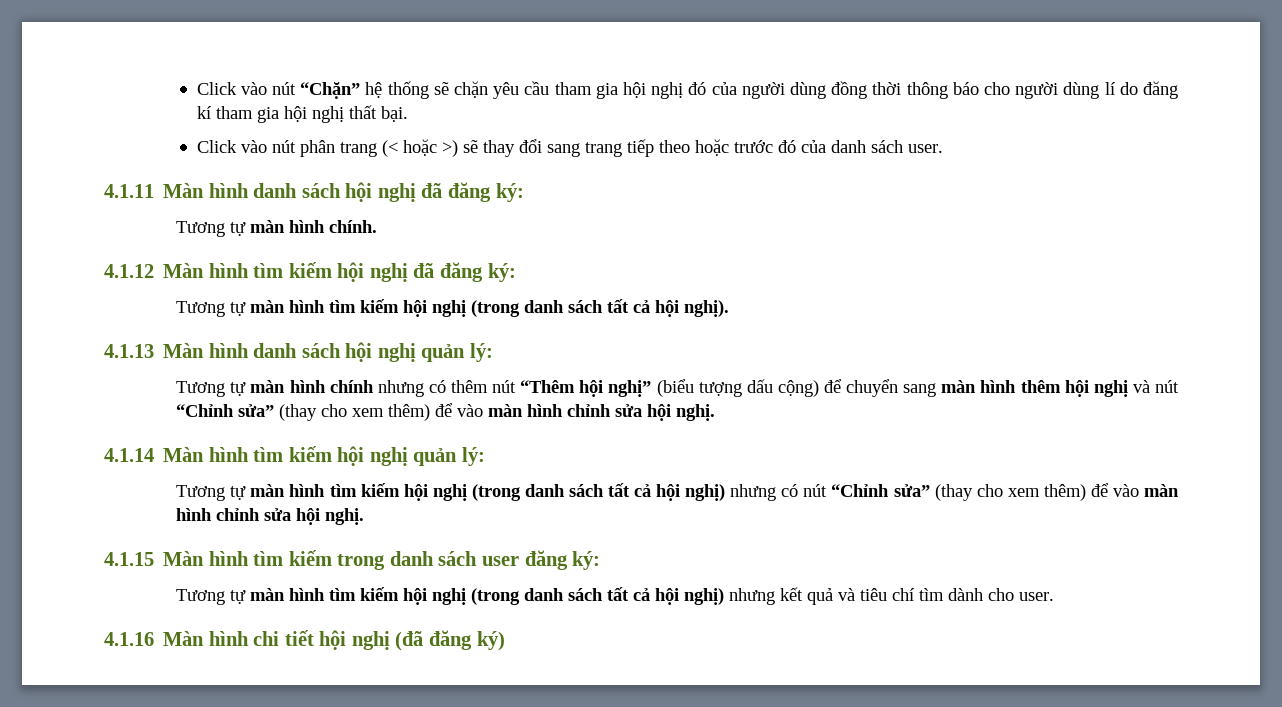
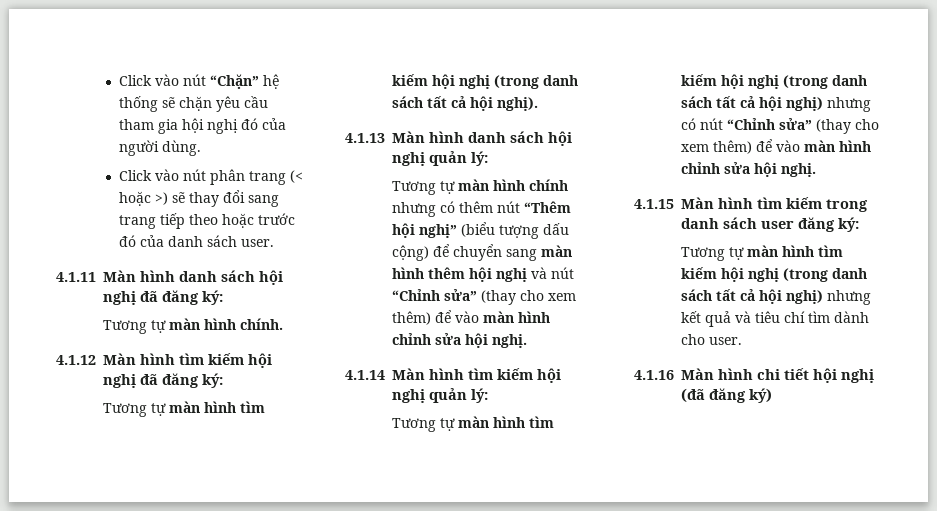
[789,81,1178,99] [196,105,408,123] dùng đồng thời thông báo cho người dùng lí do đăng kí tham gia hội nghị thất bại. -> [161,140,201,156] dùng.

